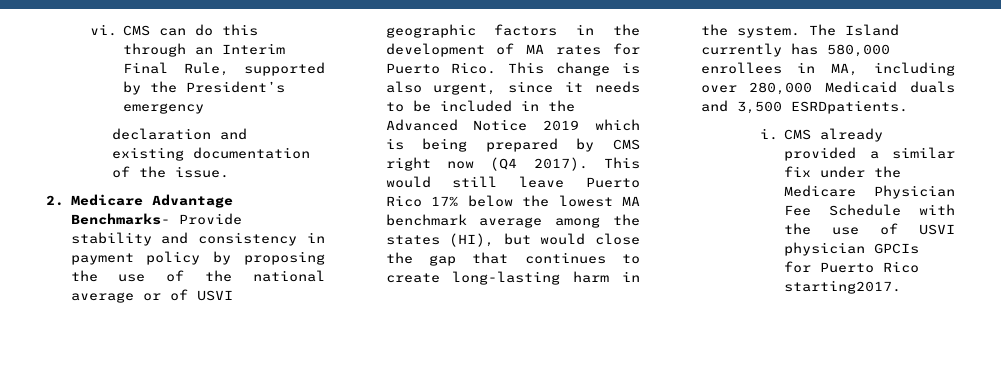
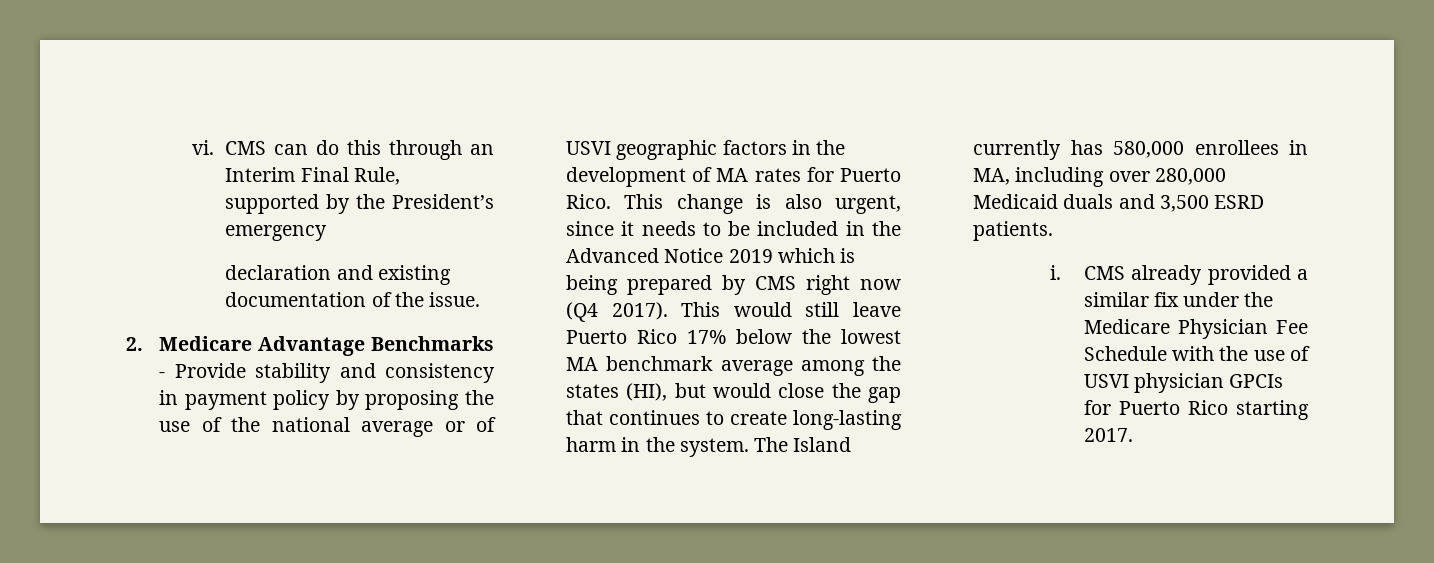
[70,213,170,225] Benchmarks- -> [371,336,494,351] [159,372,166,378] Benchmarks -
[790,100,908,114] ESRDpatients. -> [1214,195,1265,209] [973,221,1054,241] ESRD patients.
[784,280,902,294] starting2017. -> [1236,400,1309,420] [1083,428,1133,442] starting 2017.

